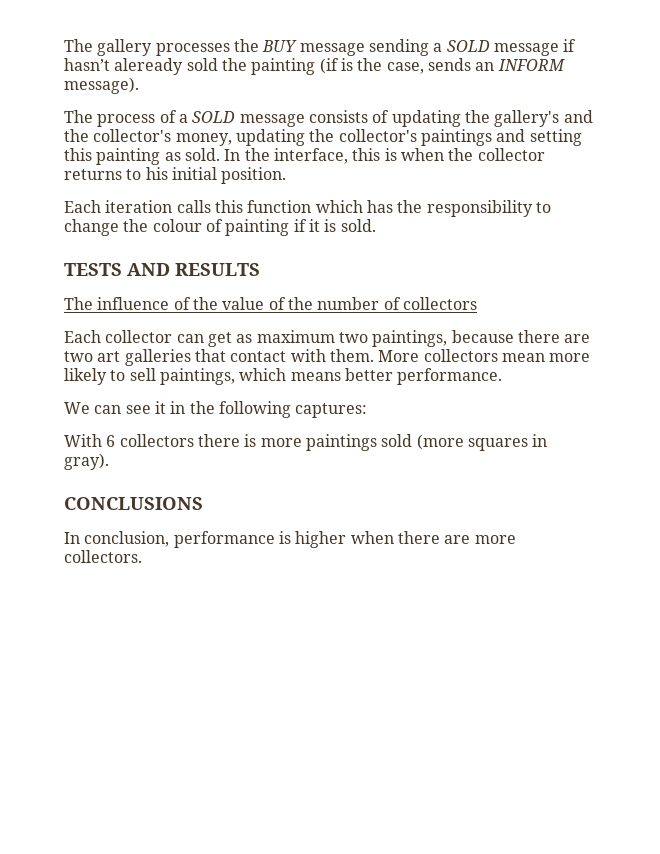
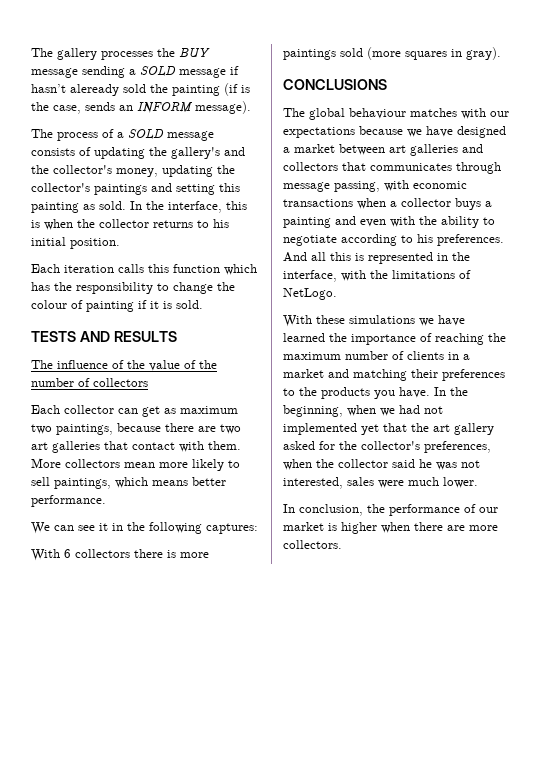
[64,531,275,548] In conclusion, performance -> [283,108,509,120] [283,126,506,138] [283,144,483,156] [283,162,501,174] [283,180,467,192] [283,198,492,210] [283,216,495,228] [283,234,504,246] [283,252,470,264] [283,270,471,282] [283,288,337,300] [283,315,465,327] [283,333,506,345] [283,351,470,360] [283,369,505,381] [283,387,468,399] [283,405,443,417] [283,423,494,435] [283,441,491,453] [283,459,480,470] [283,477,478,489] [283,504,498,516] [283,522,324,531] The global behaviour matches with our expectations because we have designed a market between art galleries and collectors that communicates through message passing, with economic transactions when a collector buys a painting and even with the ability to negotiate according to his preferences. And all this is represented in the interface, with the limitations of NetLogo. // With these simulations we have learned the importance of reaching the maximum number of clients in a market and matching their preferences to the products you have. In the beginning, when we had not implemented yet that the art gallery asked for the collector's preferences, when the collector said he was not interested, sales were much lower. // In conclusion, the performance of our market

